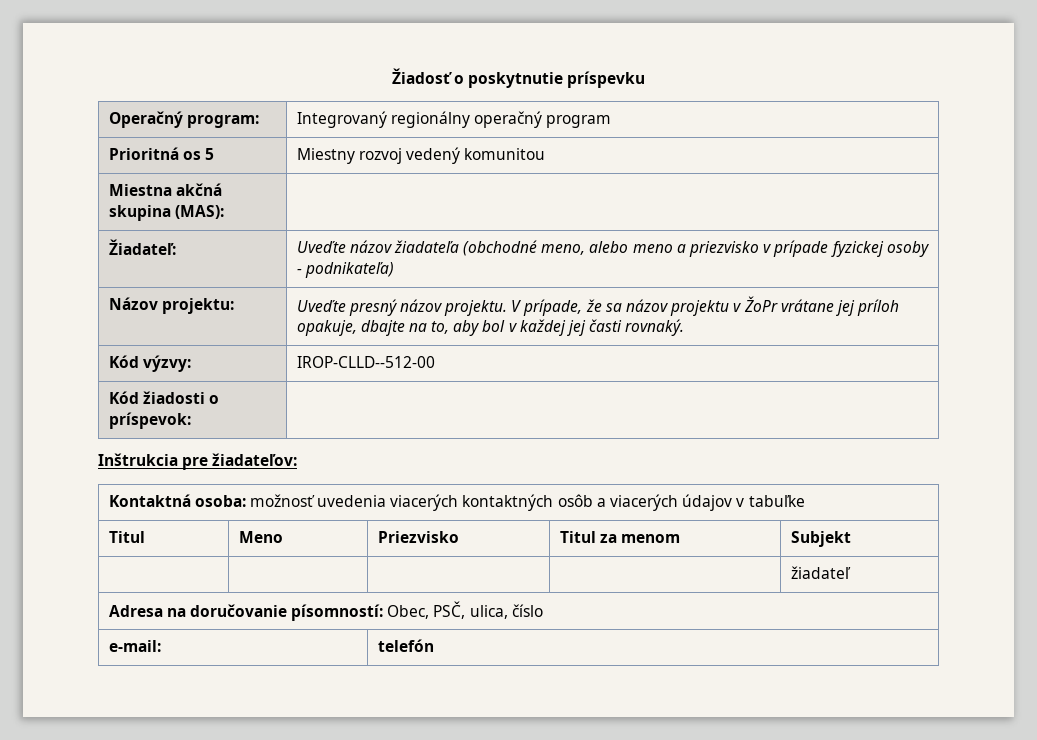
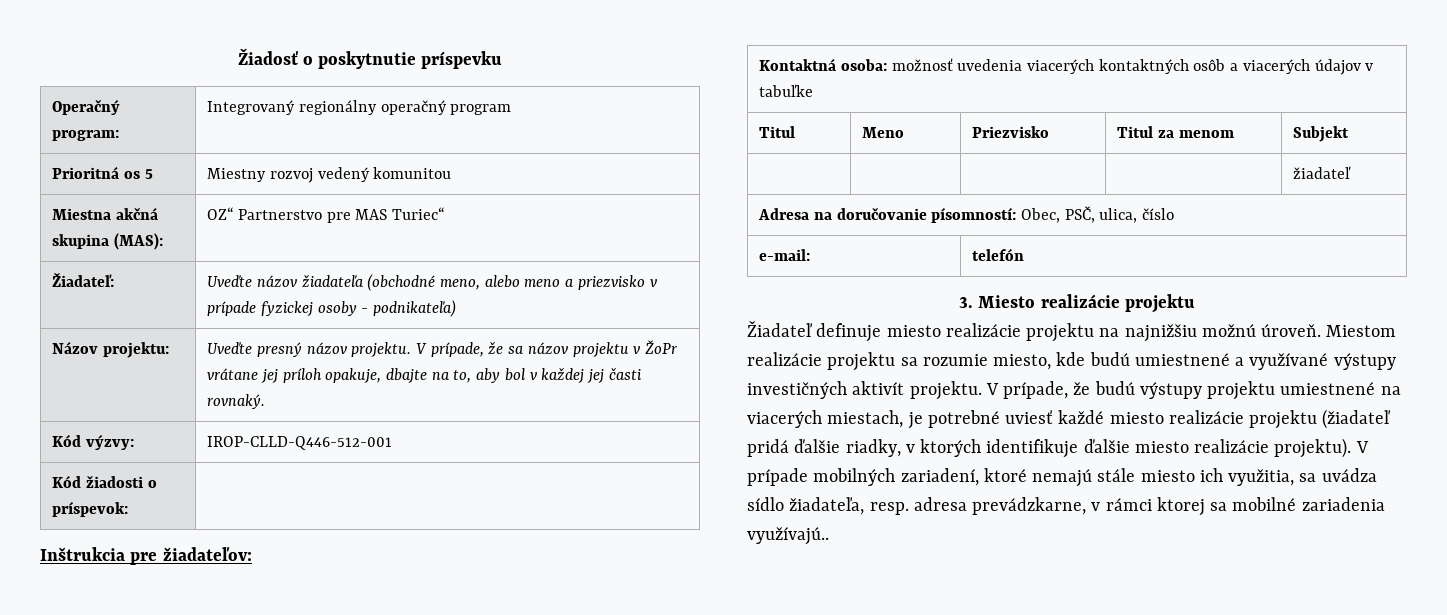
(224, 212) none -> [207,207,444,223] OZ“ Partnerstvo pre MAS Turiec“
[296,356,435,368] IROP-CLLD--512-00 -> [207,436,393,450] IROP-CLLD-Q446-512-001
(434, 645) none -> [959,294,1195,313] [747,321,1397,342] [747,352,1396,371] [747,381,1401,400] [747,409,1392,429] [747,438,1369,458] [747,468,1377,487] [747,497,1385,516] [747,527,829,545] // 3. Miesto realizácie projektu // Žiadateľ definuje miesto realizácie projektu na najnižšiu možnú úroveň. Miestom realizácie projektu sa rozumie miesto, kde budú umiestnené a využívané výstupy investičných aktivít projektu. V prípade, že budú výstupy projektu umiestnené na viacerých miestach, je potrebné uviesť každé miesto realizácie projektu (žiadateľ pridá ďalšie riadky, v ktorých identifikuje ďalšie miesto realizácie projektu). V prípade mobilných zariadení, ktoré nemajú stále miesto ich využitia, sa uvádza sídlo žiadateľa, resp. adresa prevádzkarne, v rámci ktorej sa mobilné zariadenia využívajú..

